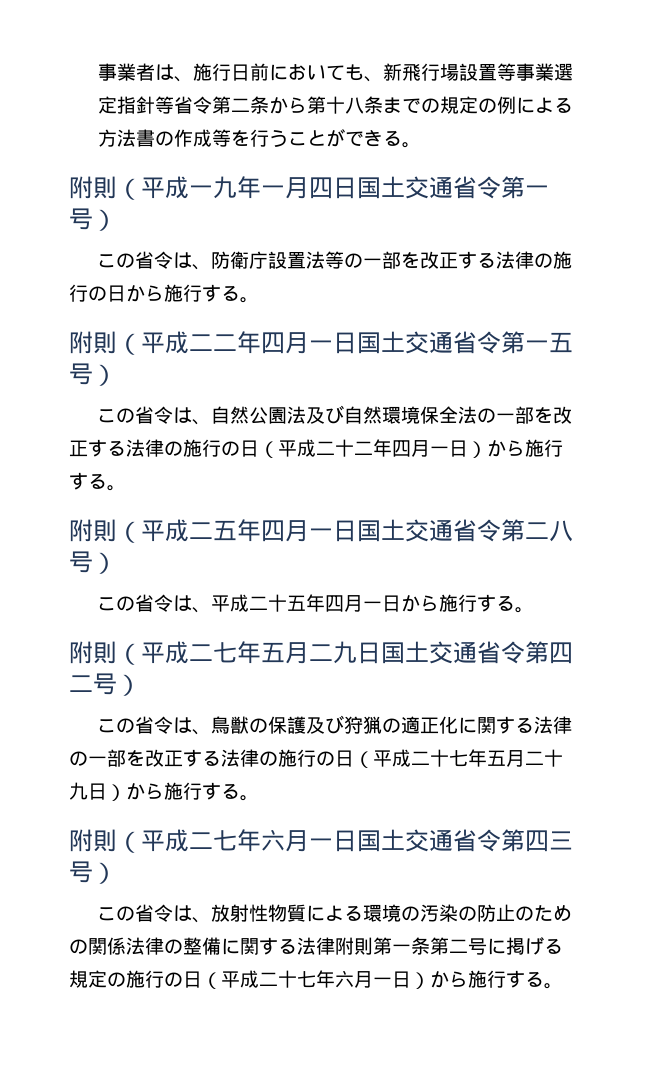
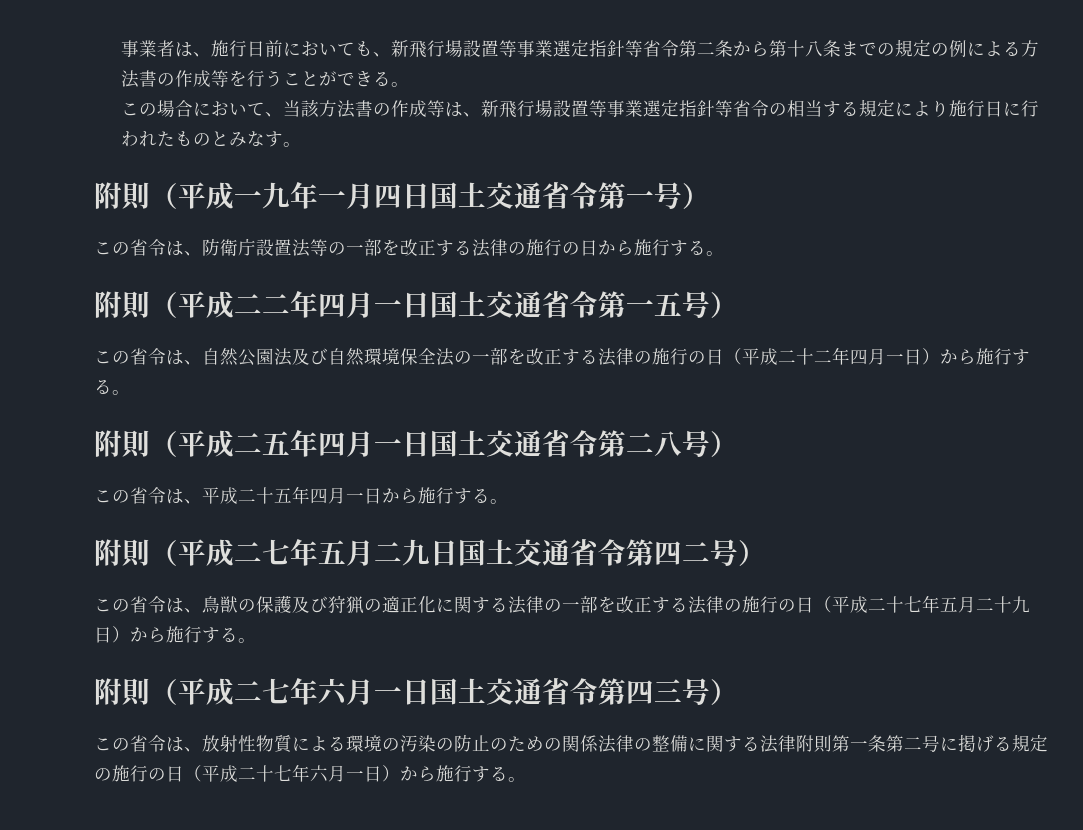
(421, 145) none -> [121,99,1040,118] [121,131,302,147] // この場合において、当該方法書の作成等は、新飛行場設置等事業選定指針等省令の相当する規定により施行日に行われたものとみなす。

